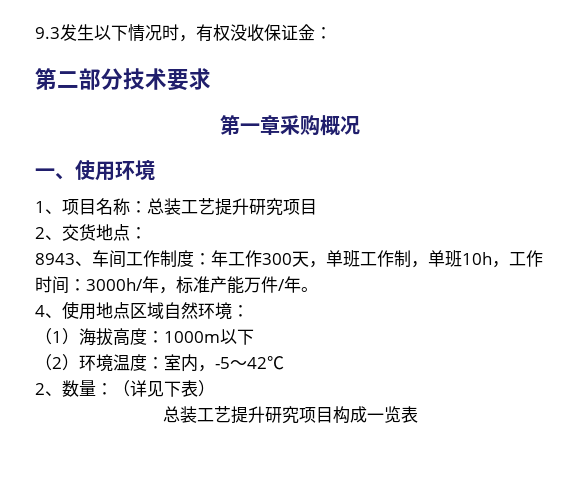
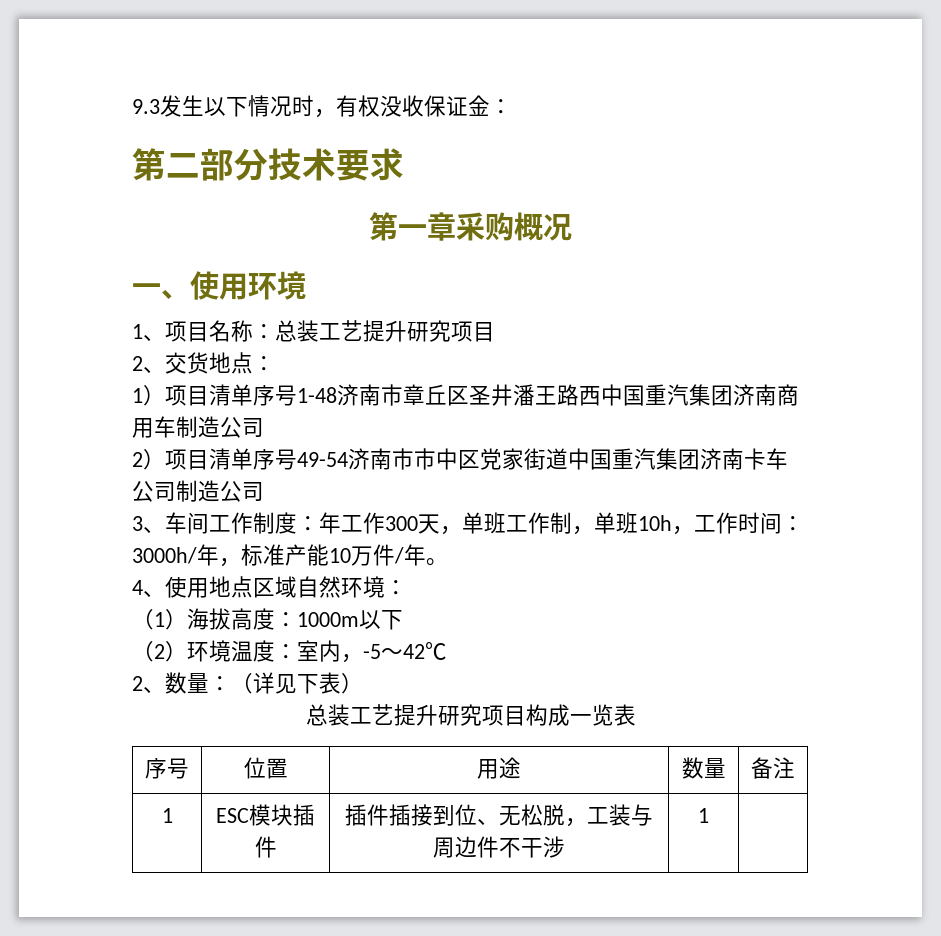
[35,253,75,265] 8943 -> [132,384,799,406] [132,416,264,438] [132,448,788,470] [132,480,264,502] [132,516,143,531] 1）项目清单序号1-48济南市章丘区圣井潘王路西中国重汽集团济南商用车制造公司 // 2）项目清单序号49-54济南市市中区党家街道中国重汽集团济南卡车公司制造公司 // 3
(244, 285) none -> [329,548,351,563] 10
(418, 414) none -> [145,758,189,779] [243,757,288,779] [477,757,521,779] [681,757,726,779] [751,757,795,779] [161,808,173,823] [216,804,315,826] [254,836,277,858] [345,804,653,827] [433,836,565,858] [698,808,709,823] // 序号 | 位置 | 用途 | 数量 | 备注 // 1 | ESC模块插件 | 插件插接到位、无松脱，工装与周边件不干涉 | 1 |

